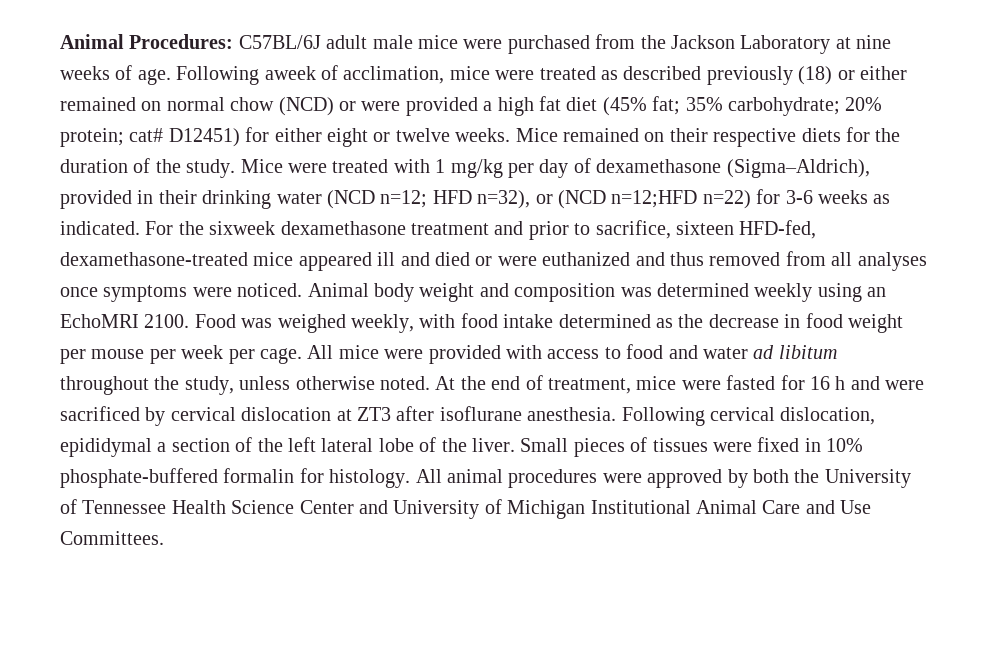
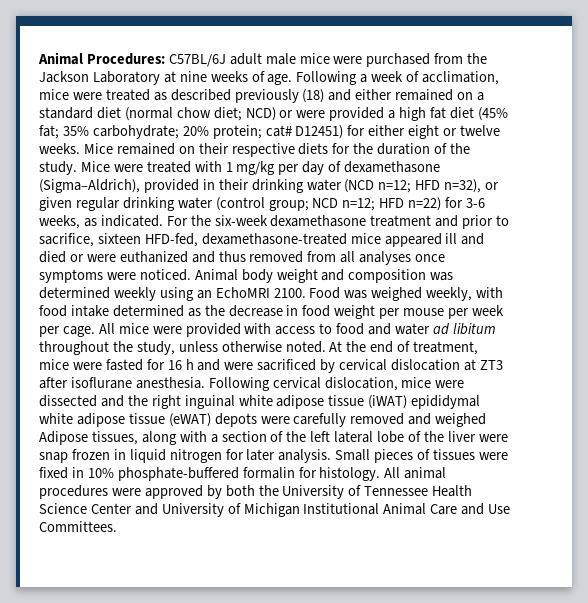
[264,66,316,80] aweek -> [360,71,404,83] a week
[837,70,855,80] or -> [328,89,352,101] and
[166,97,334,116] normal chow (NCD) -> [477,92,485,101] [39,107,276,121] a standard diet (normal chow diet; NCD)
[557,190,698,209] (NCD n=12;HFD -> [39,197,405,211] given regular drinking water (control group; NCD n=12; HFD
[817,190,868,204] weeks -> [39,215,80,229] weeks,
[209,221,276,235] sixweek -> [214,215,268,226] six-week
[60,438,152,457] epididymal -> [401,377,465,388] [39,395,481,409] [39,413,487,427] [39,431,207,445] mice were dissected and the right inguinal white adipose tissue (iWAT) epididymal white adipose tissue (eWAT) depots were carefully removed and weighed Adipose tissues, along with
[471,438,515,452] liver. -> [447,431,508,442] [39,449,332,463] liver were snap frozen in liquid nitrogen for later analysis.

